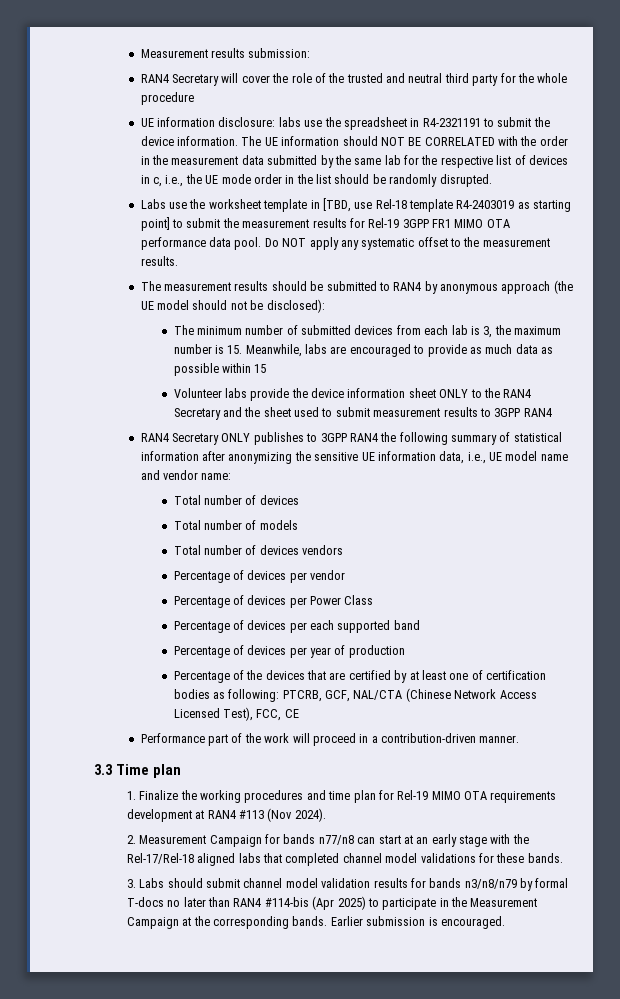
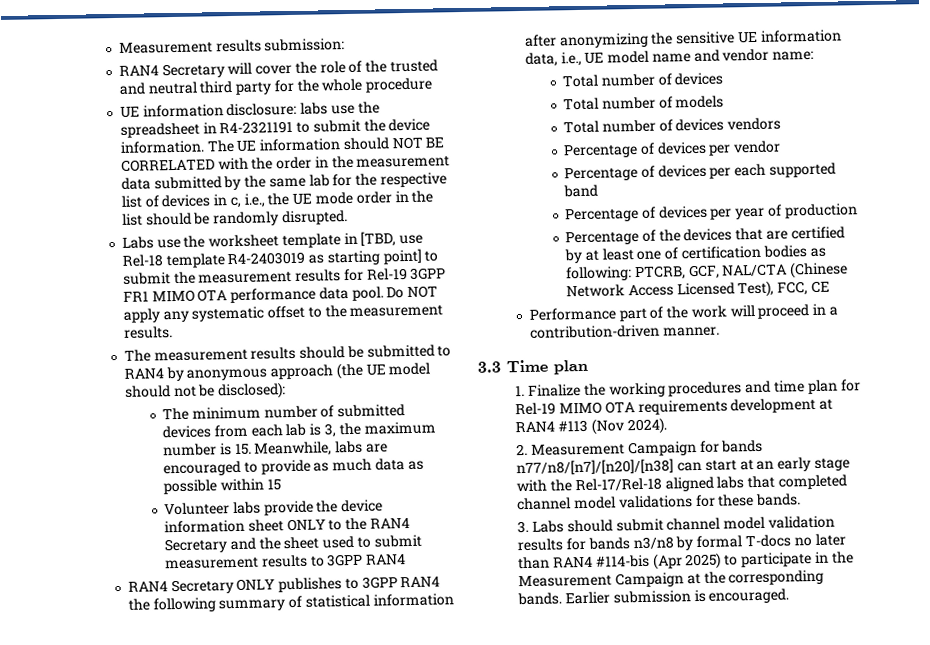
[173,595,374,608] // Percentage of devices per Power Class -> (782, 147) none
[318,835,354,845] n77/n8 -> [516,458,675,477] n77/n8/[n7]/[n20]/[n38]
[464,879,517,889] n3/n8/n79 -> [632,536,674,550] n3/n8

